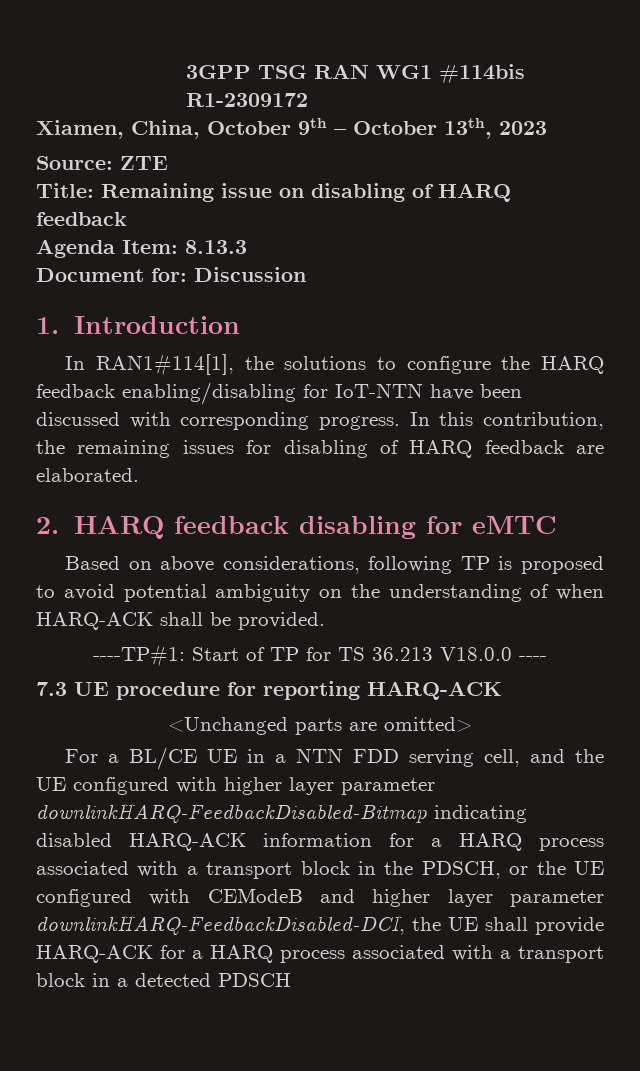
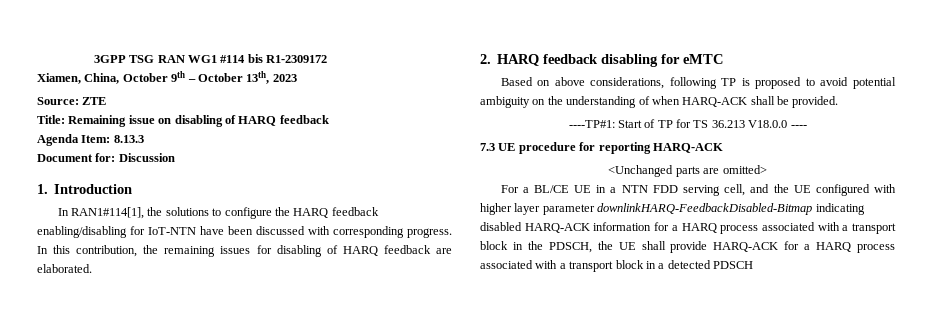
[438,64,525,84] #114bis -> [220,54,263,63] #114 bis
[509,861,604,875] [36,888,604,907] [36,915,405,935] or the UE configured with CEModeB and higher layer parameter downlinkHARQ-FeedbackDisabled-DCI, -> (592, 247) none

